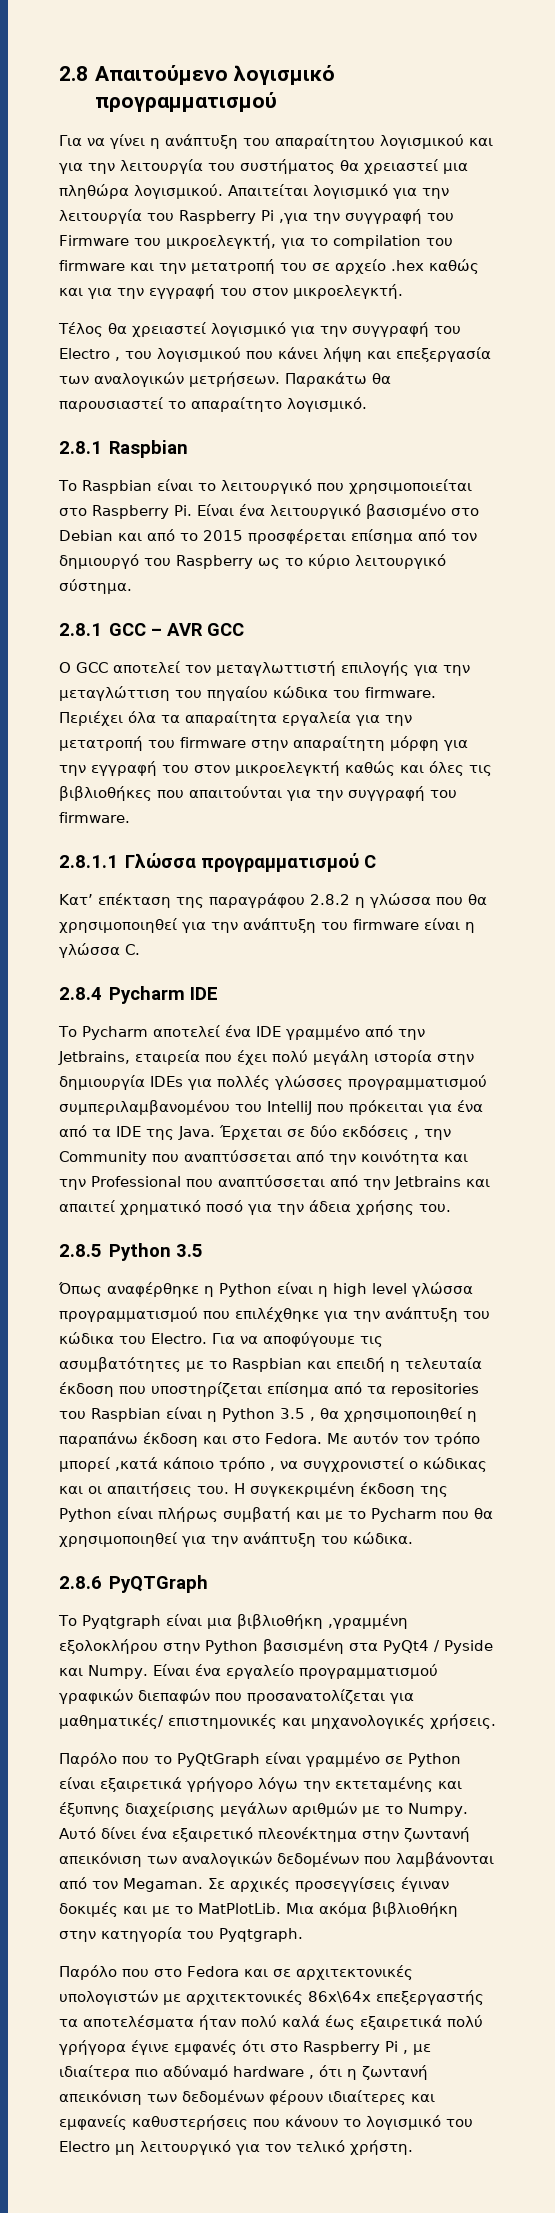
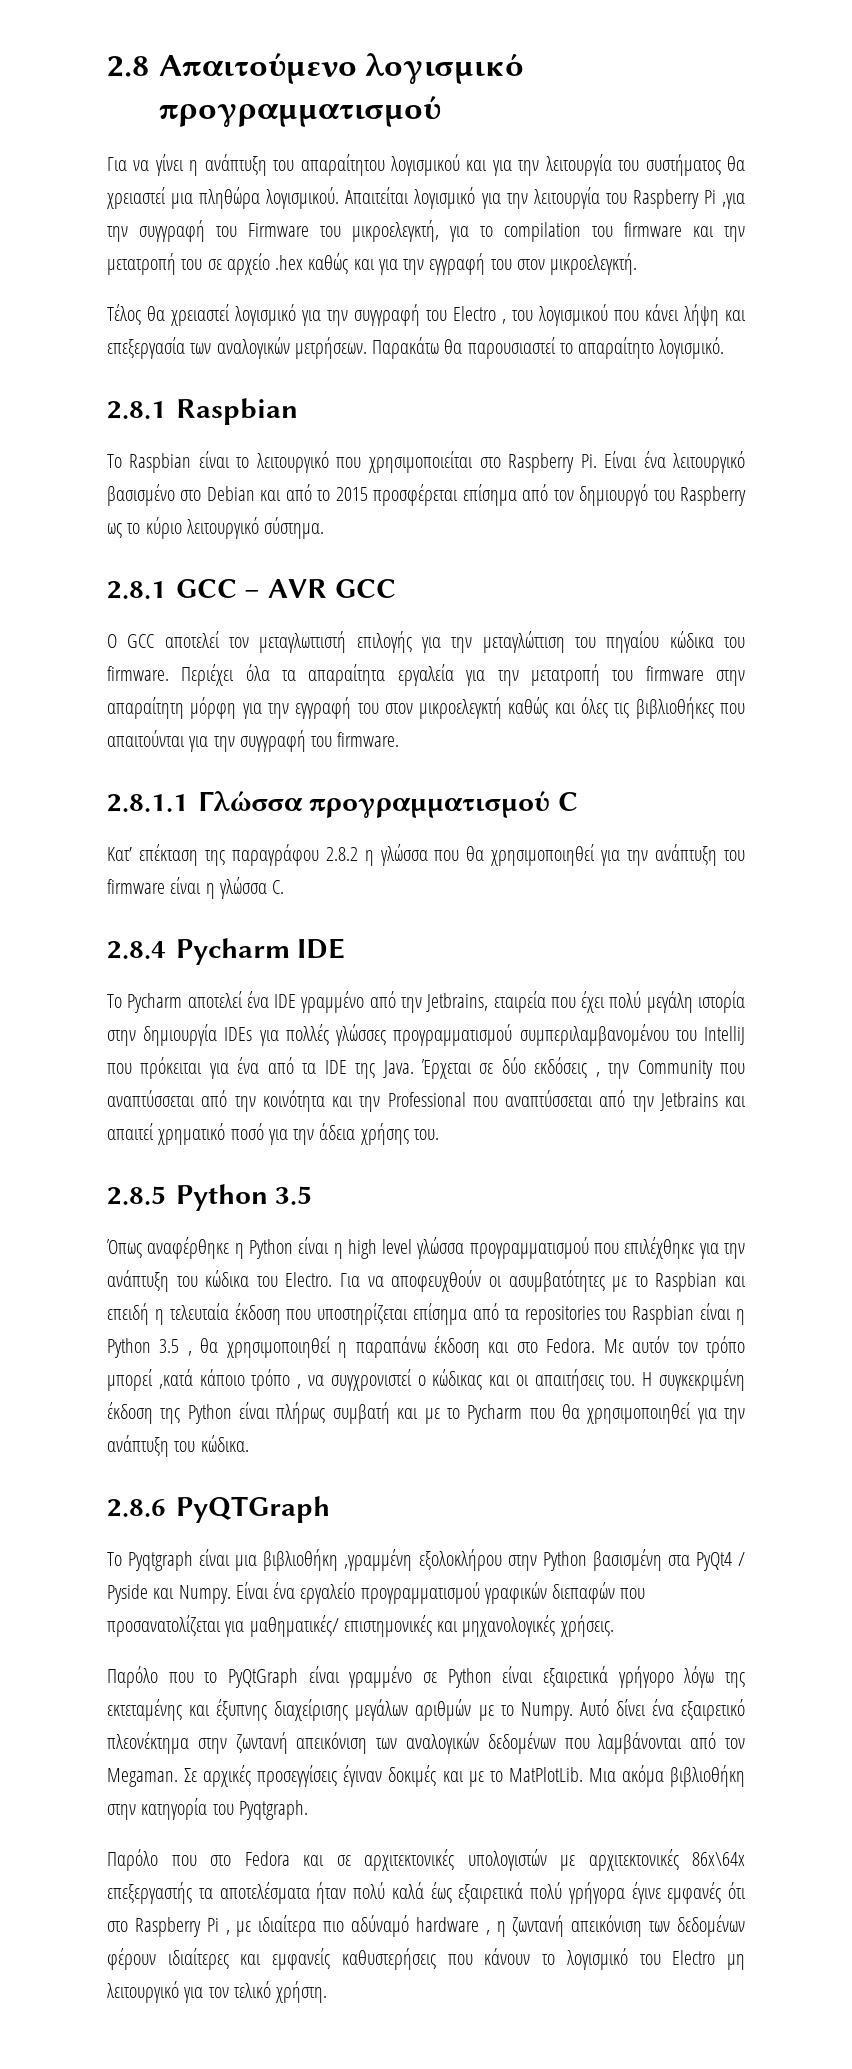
[263,1332,383,1347] αποφύγουμε τις -> [391,1270,502,1292] αποφευχθούν οι
[303,1781,330,1792] την -> [725,1672,745,1688] της
[319,2065,342,2077] ότι -> (490, 1932) none

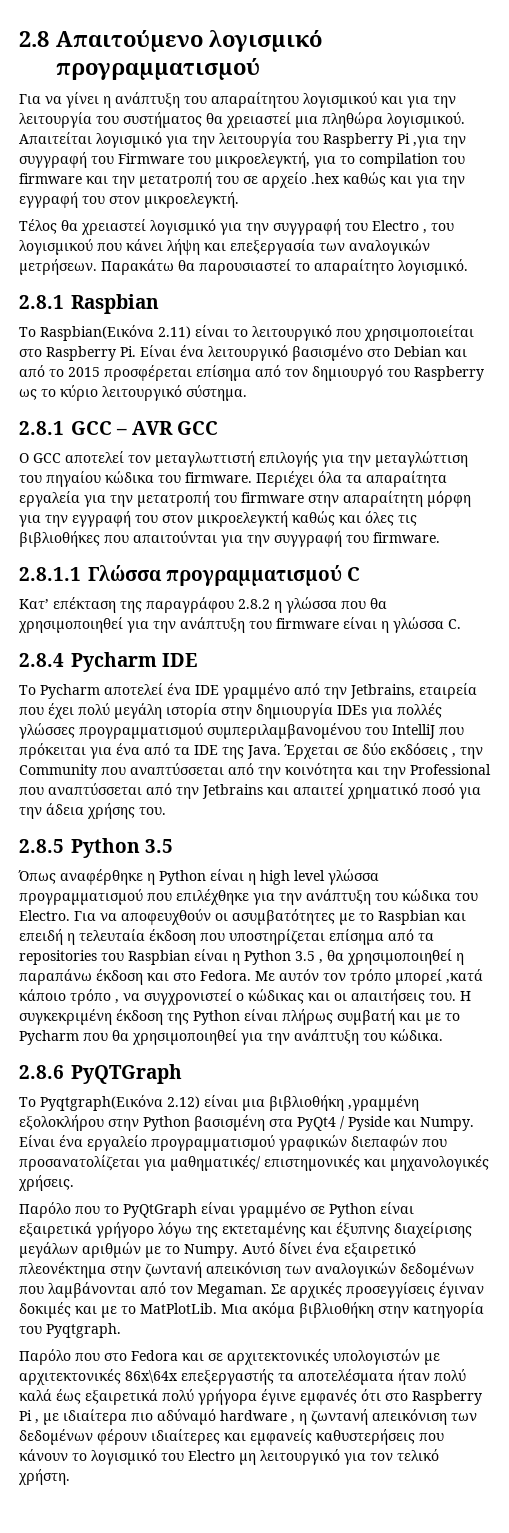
[129,453,192,473] Raspbian -> [40,325,191,341] Raspbian(Εικόνα 2.11)
[128,1551,194,1571] Pyqtgraph -> [40,1095,200,1111] Pyqtgraph(Εικόνα 2.12)

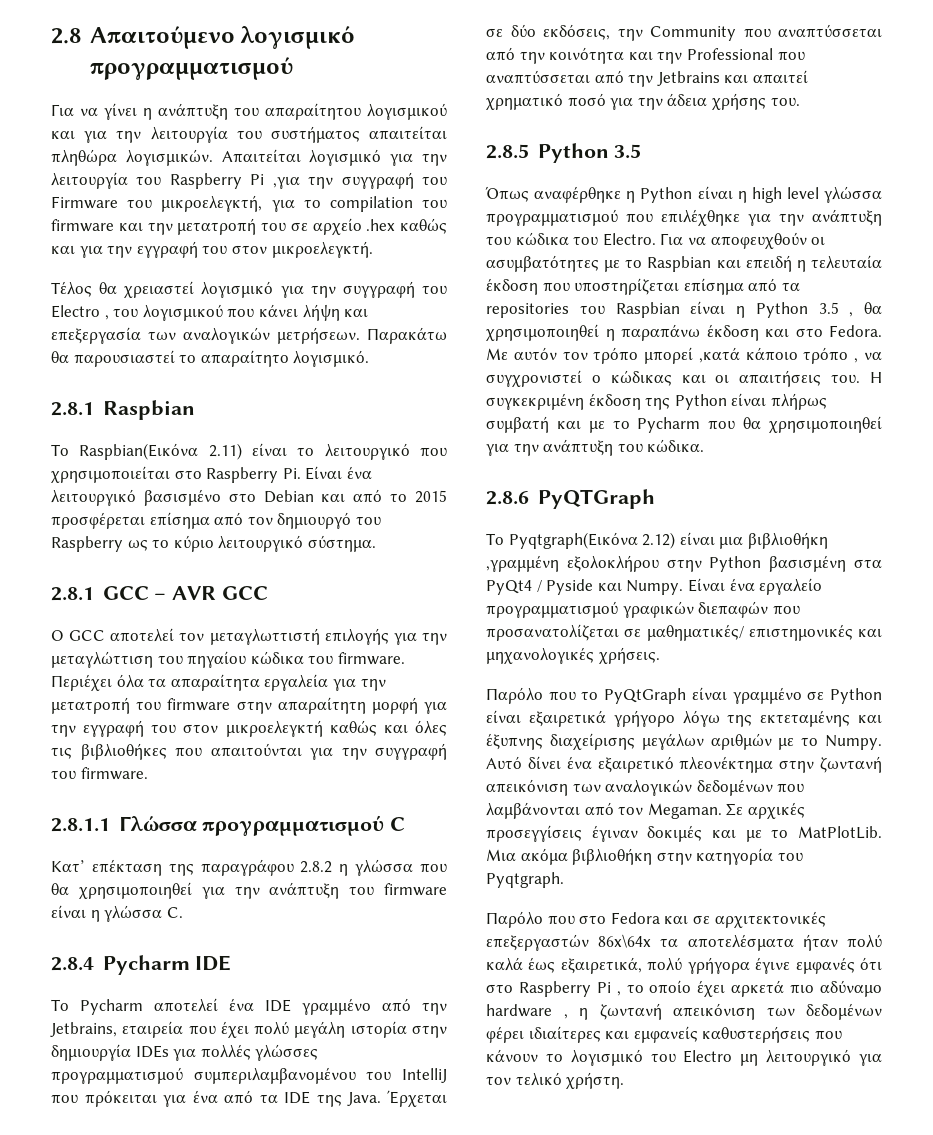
[206,112,465,128] θα χρειαστεί μια πληθώρα λογισμικού. -> [369,126,447,140] [51,149,213,166] απαιτείται πληθώρα λογισμικών.
[427,491,471,507] μόρφη -> [371,697,418,714] μορφή
[390,743,456,758] εκδόσεις , -> [543,24,610,40] εκδόσεις,
[144,1159,166,1171] για -> [624,628,642,637] σε
[333,1349,440,1365] [19,1369,274,1385] υπολογιστών με αρχιτεκτονικές 86x\64x επεξεργαστής -> [486,934,652,951] επεξεργαστών 86x\64x
[85,1389,158,1405] εξαιρετικά -> [560,957,642,974] εξαιρετικά,
[43,1409,216,1425] με ιδιαίτερα πιο αδύναμό -> [626,980,882,997] το οποίο έχει αρκετά πιο αδύναμο
[97,1429,147,1445] φέρουν -> [486,1026,524,1043] φέρει

